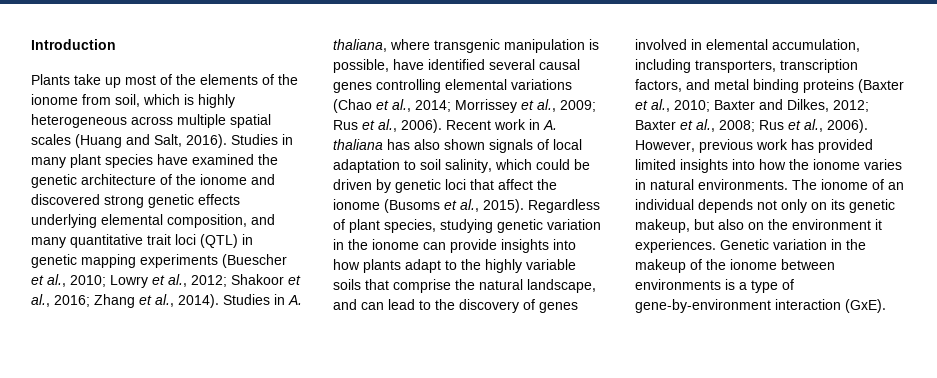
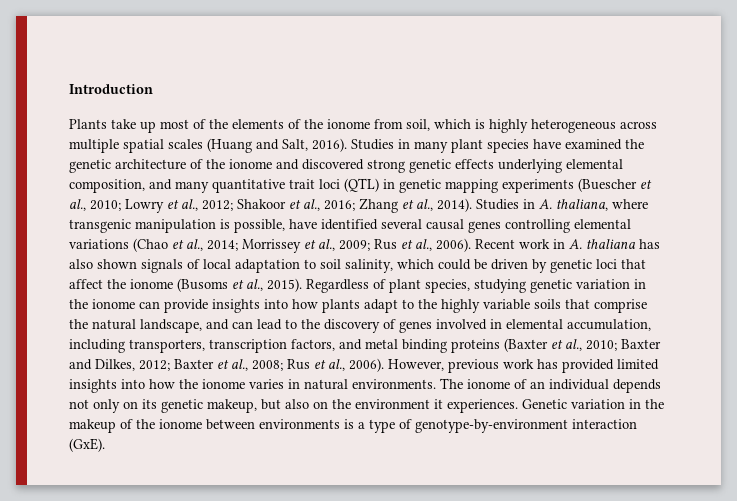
[635,299,771,313] gene-by-environment -> [415,419,568,433] genotype-by-environment

